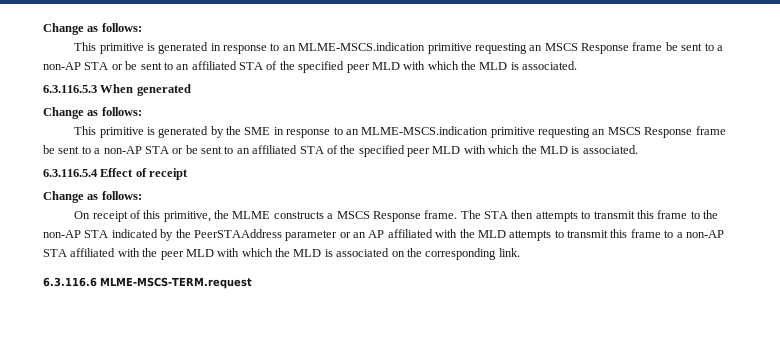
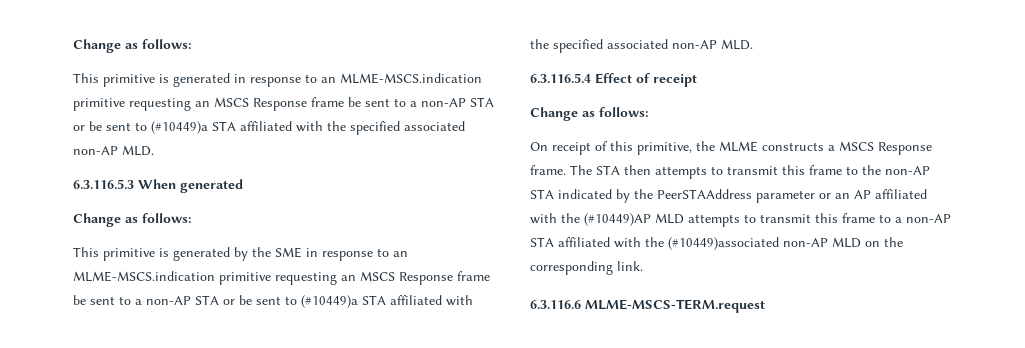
[176,61,578,73] an affiliated STA of the specified peer MLD with which the MLD is associated. -> [151,121,465,135] [73,145,154,156] (#10449)a STA affiliated with the specified associated non-AP MLD.
[236,145,638,157] an affiliated STA of the specified peer MLD with which the MLD is associated. -> [301,295,473,308] [530,39,753,53] (#10449)a STA affiliated with the specified associated non-AP MLD.
(475, 233) none -> [584,213,651,226] (#10449)AP
[160,248,390,260] peer MLD with which the MLD is associated -> [668,237,861,250] (#10449)associated non-AP MLD

